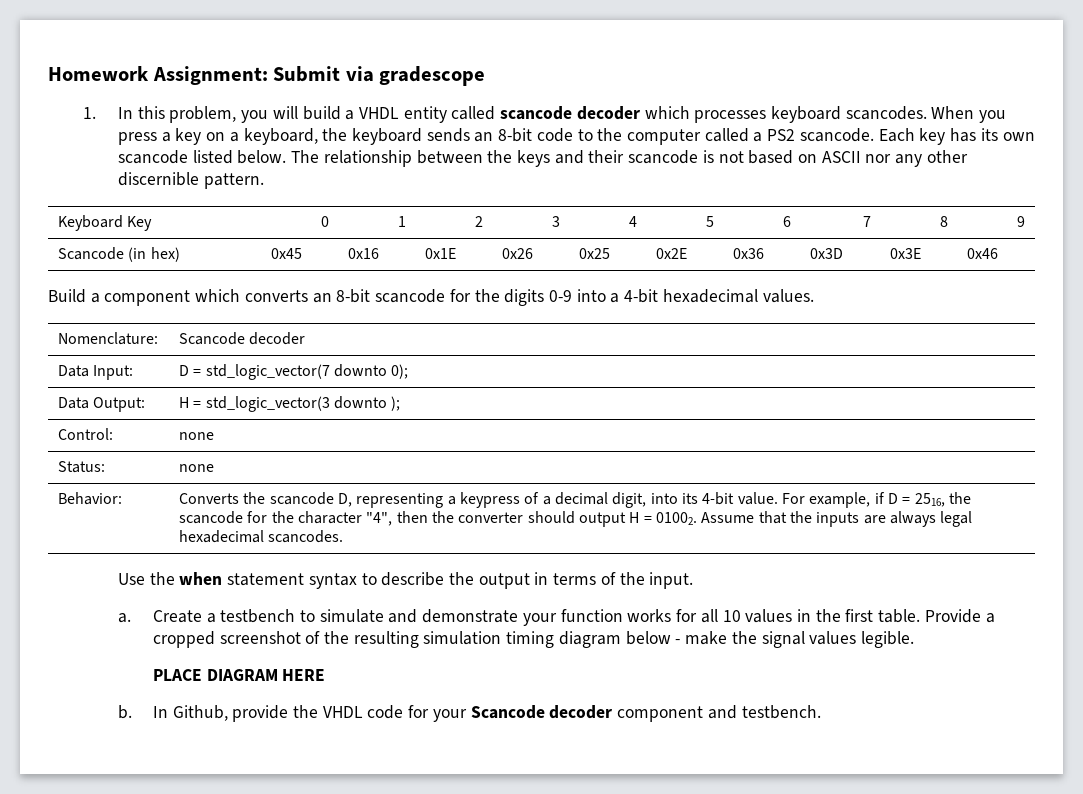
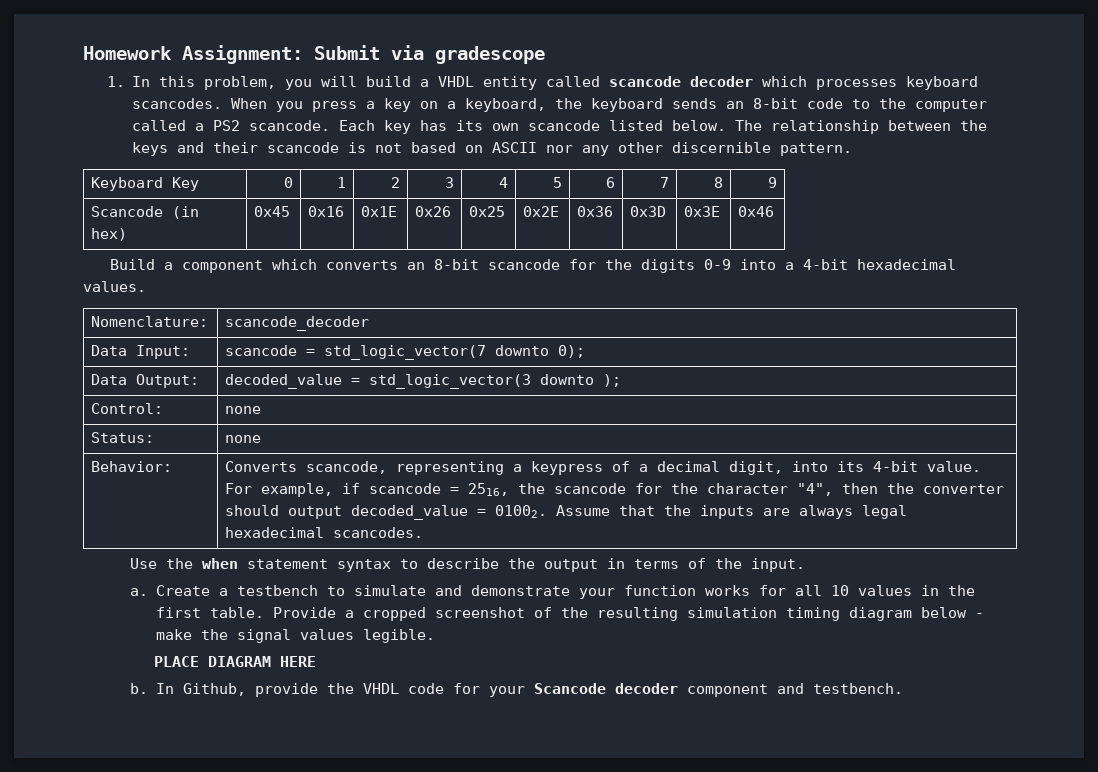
[179,332,306,345] Scancode decoder -> [225,316,370,331] scancode_decoder
[179,365,190,376] D -> [225,345,298,356] scancode
[179,397,190,408] H -> [225,374,343,389] decoded_value
[243,492,353,507] the scancode D, -> [306,461,388,474] scancode,
[887,493,898,504] D -> [369,483,442,494] scancode
[629,512,640,523] H -> [351,505,469,520] decoded_value

